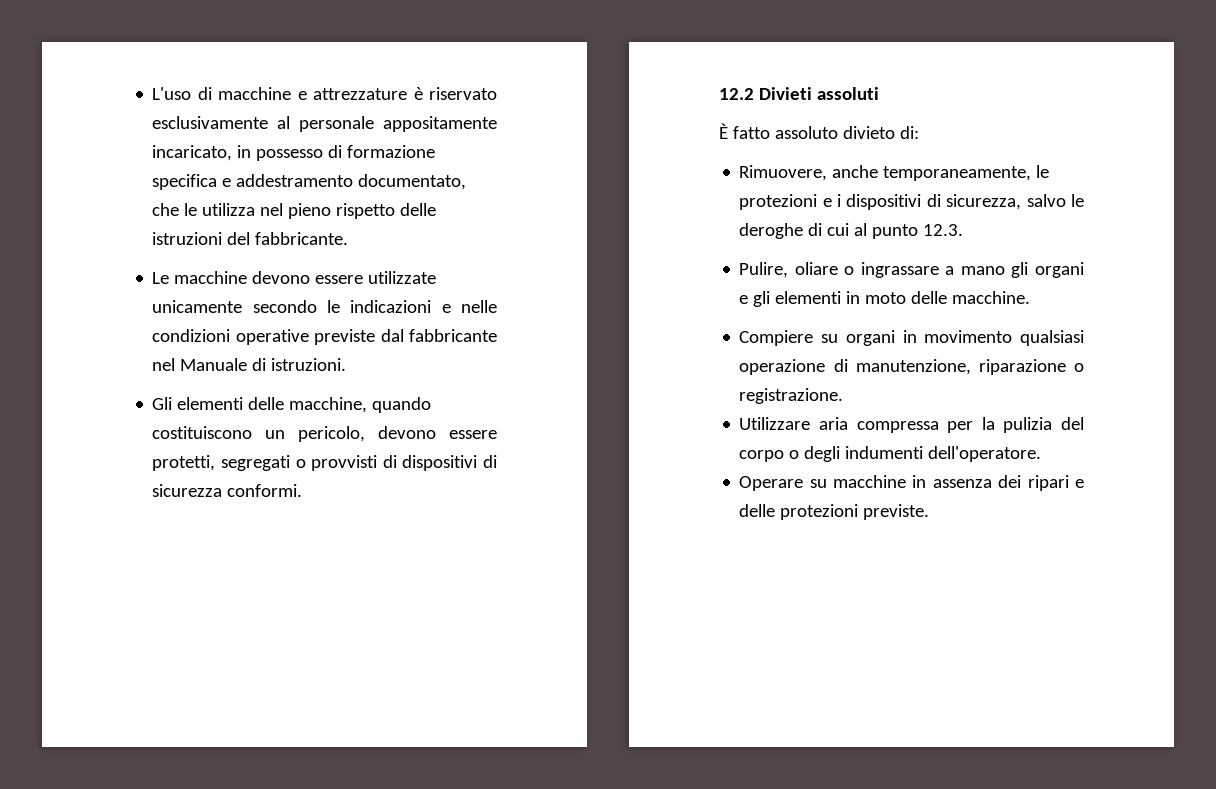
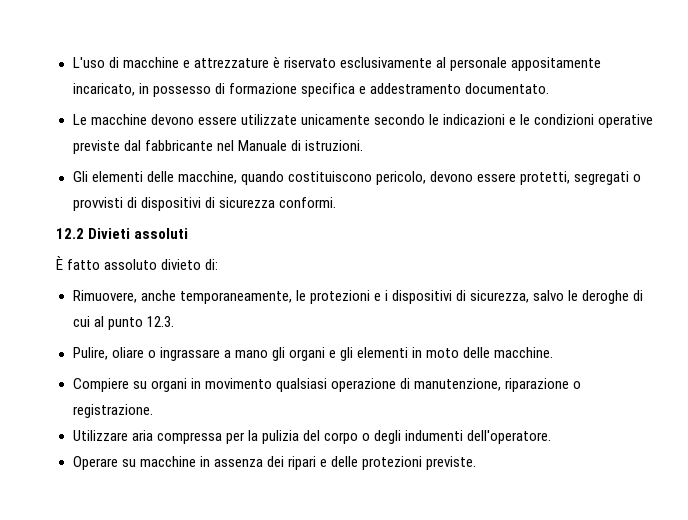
[358,174,467,190] [152,203,437,219] [152,232,349,245] documentato, che le utilizza nel pieno rispetto delle istruzioni del fabbricante. -> [464,83,549,94] documentato.
[460,300,497,313] nelle -> [520,114,530,125] le
[265,430,286,439] un -> (372, 176) none

